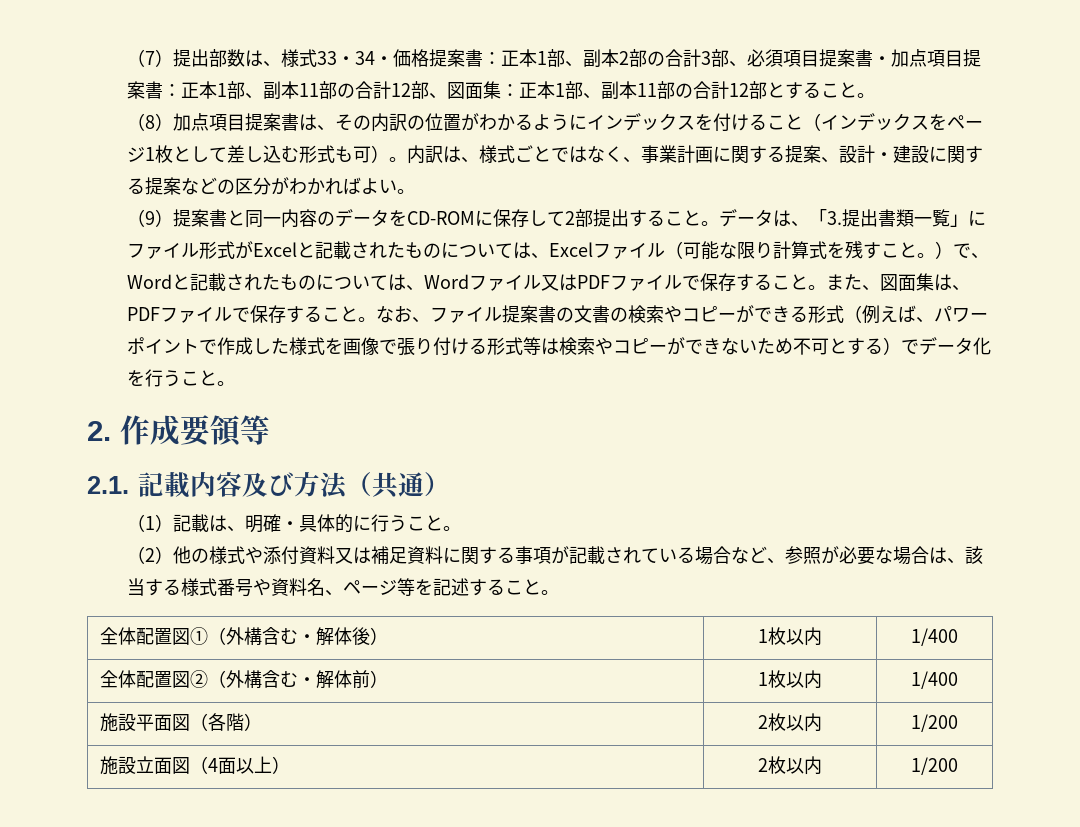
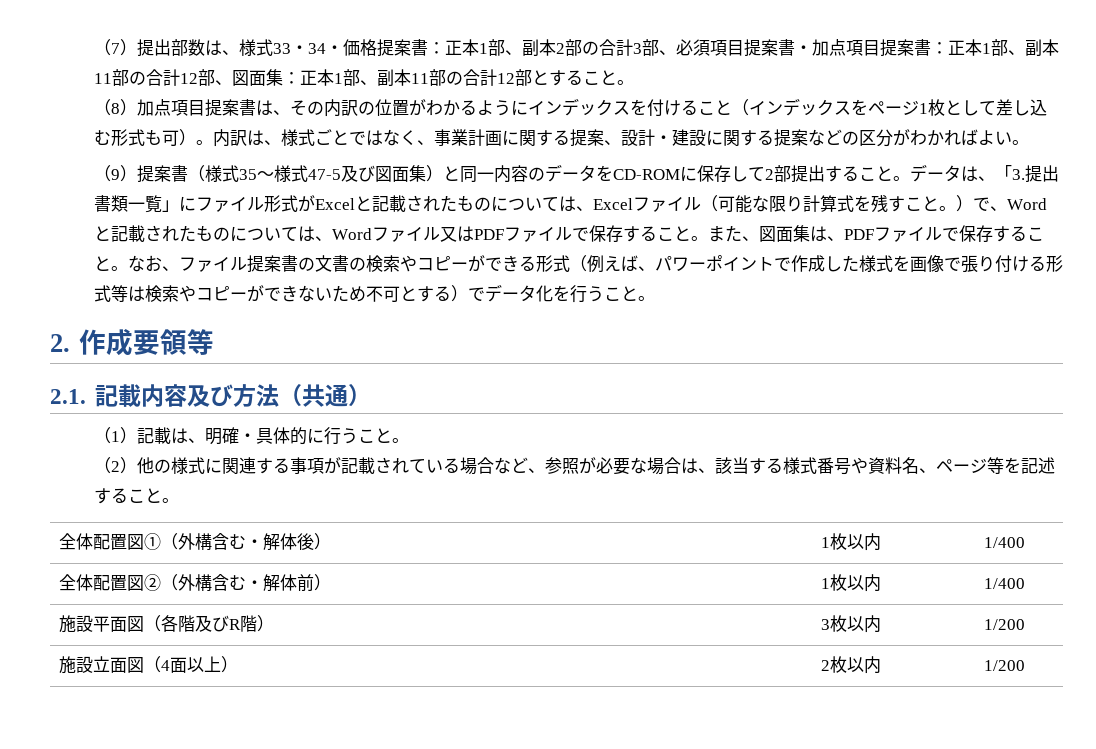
(228, 218) none -> [187,165,443,182] （様式35～様式47-5及び図面集）
[245,546,480,565] や添付資料又は補足資料に関 -> [204,457,256,474] に関連
[243,713,262,731] [758,715,768,729] ） | 2 -> [194,615,274,632] [821,619,830,630] 及びR階） | 3

